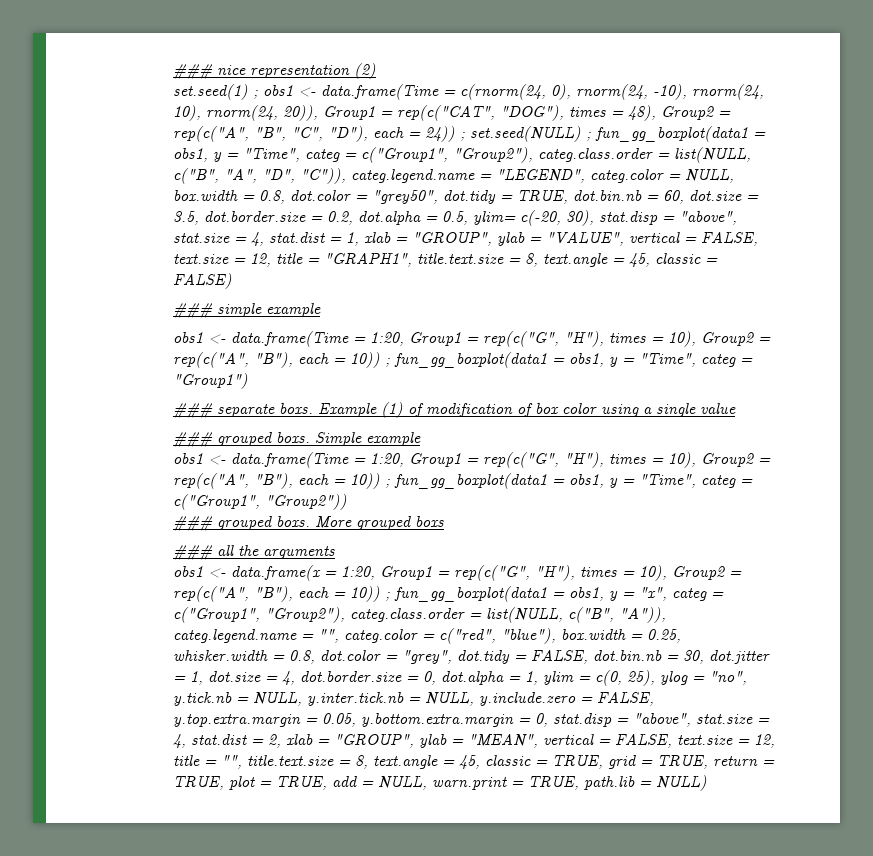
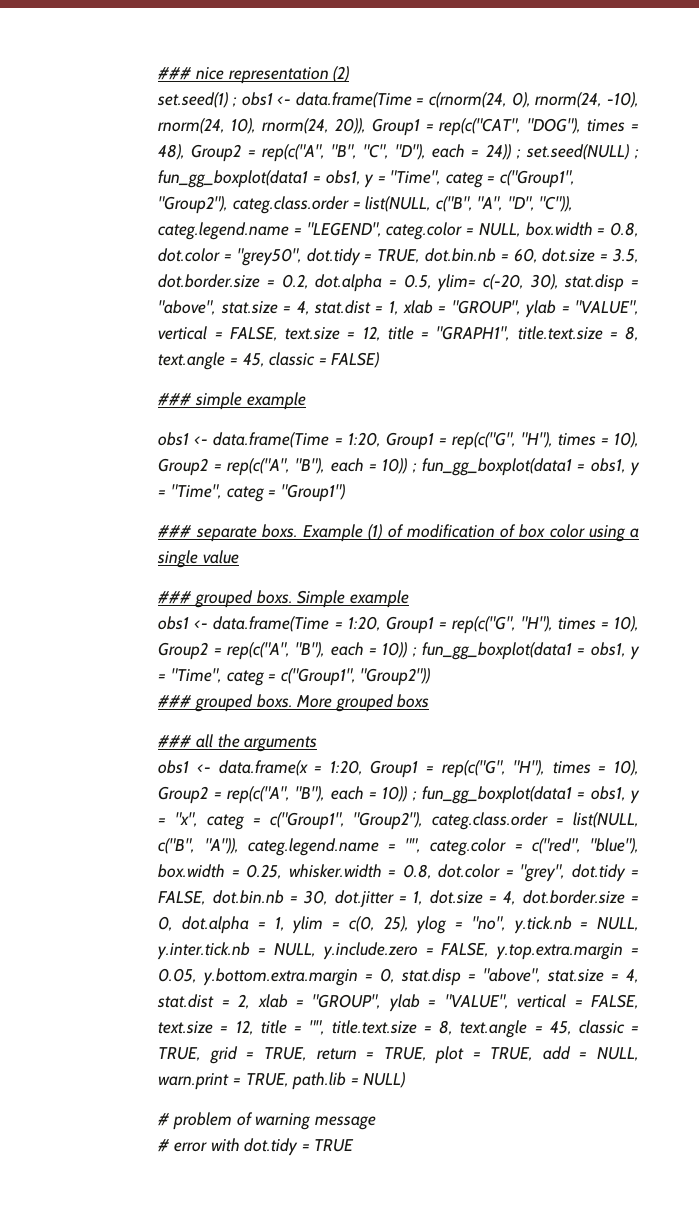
[467,733,538,748] "MEAN", -> [444,994,509,1009] "VALUE",
(707, 783) none -> [158,1112,376,1130] [158,1138,355,1156] // # problem of warning message // # error with dot.tidy = TRUE

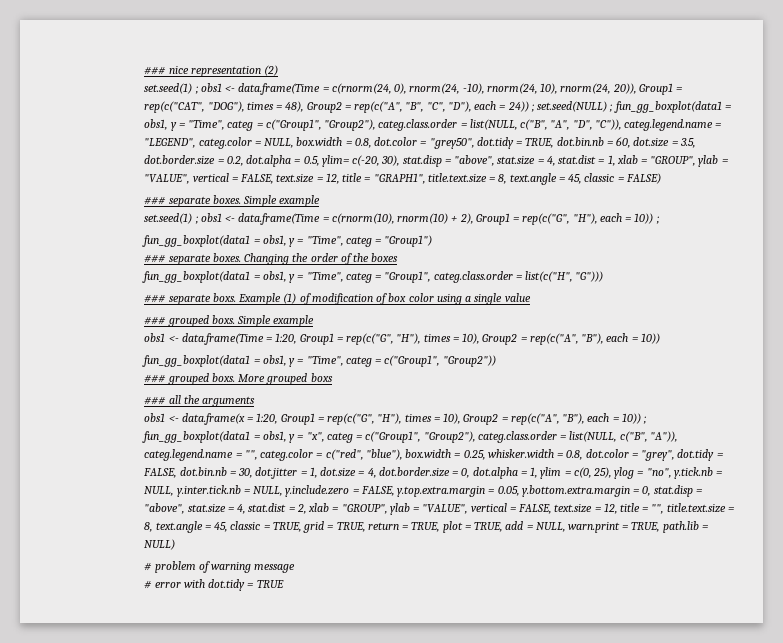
[194,392,306,410] [158,432,639,450] [158,458,417,476] simple example // obs1 <- data.frame(Time = 1:20, Group1 = rep(c("G", "H"), times = 10), Group2 = rep(c("A", "B"), each = 10)) ; -> [168,195,321,207] [144,213,659,225] separate boxes. Simple example // set.seed(1) ; obs1 <- data.frame(Time = c(rnorm(10), rnorm(10) + 2), Group1 = rep(c("G", "H"), each = 10)) ; //
(345, 493) none -> [144,253,399,265] [142,271,604,283] // ### separate boxes. Changing the order of the boxes // fun_gg_boxplot(data1 = obs1, y = "Time", categ = "Group1", categ.class.order = list(c("H", "G")))
[411,647,417,657] ; -> (660, 338) //

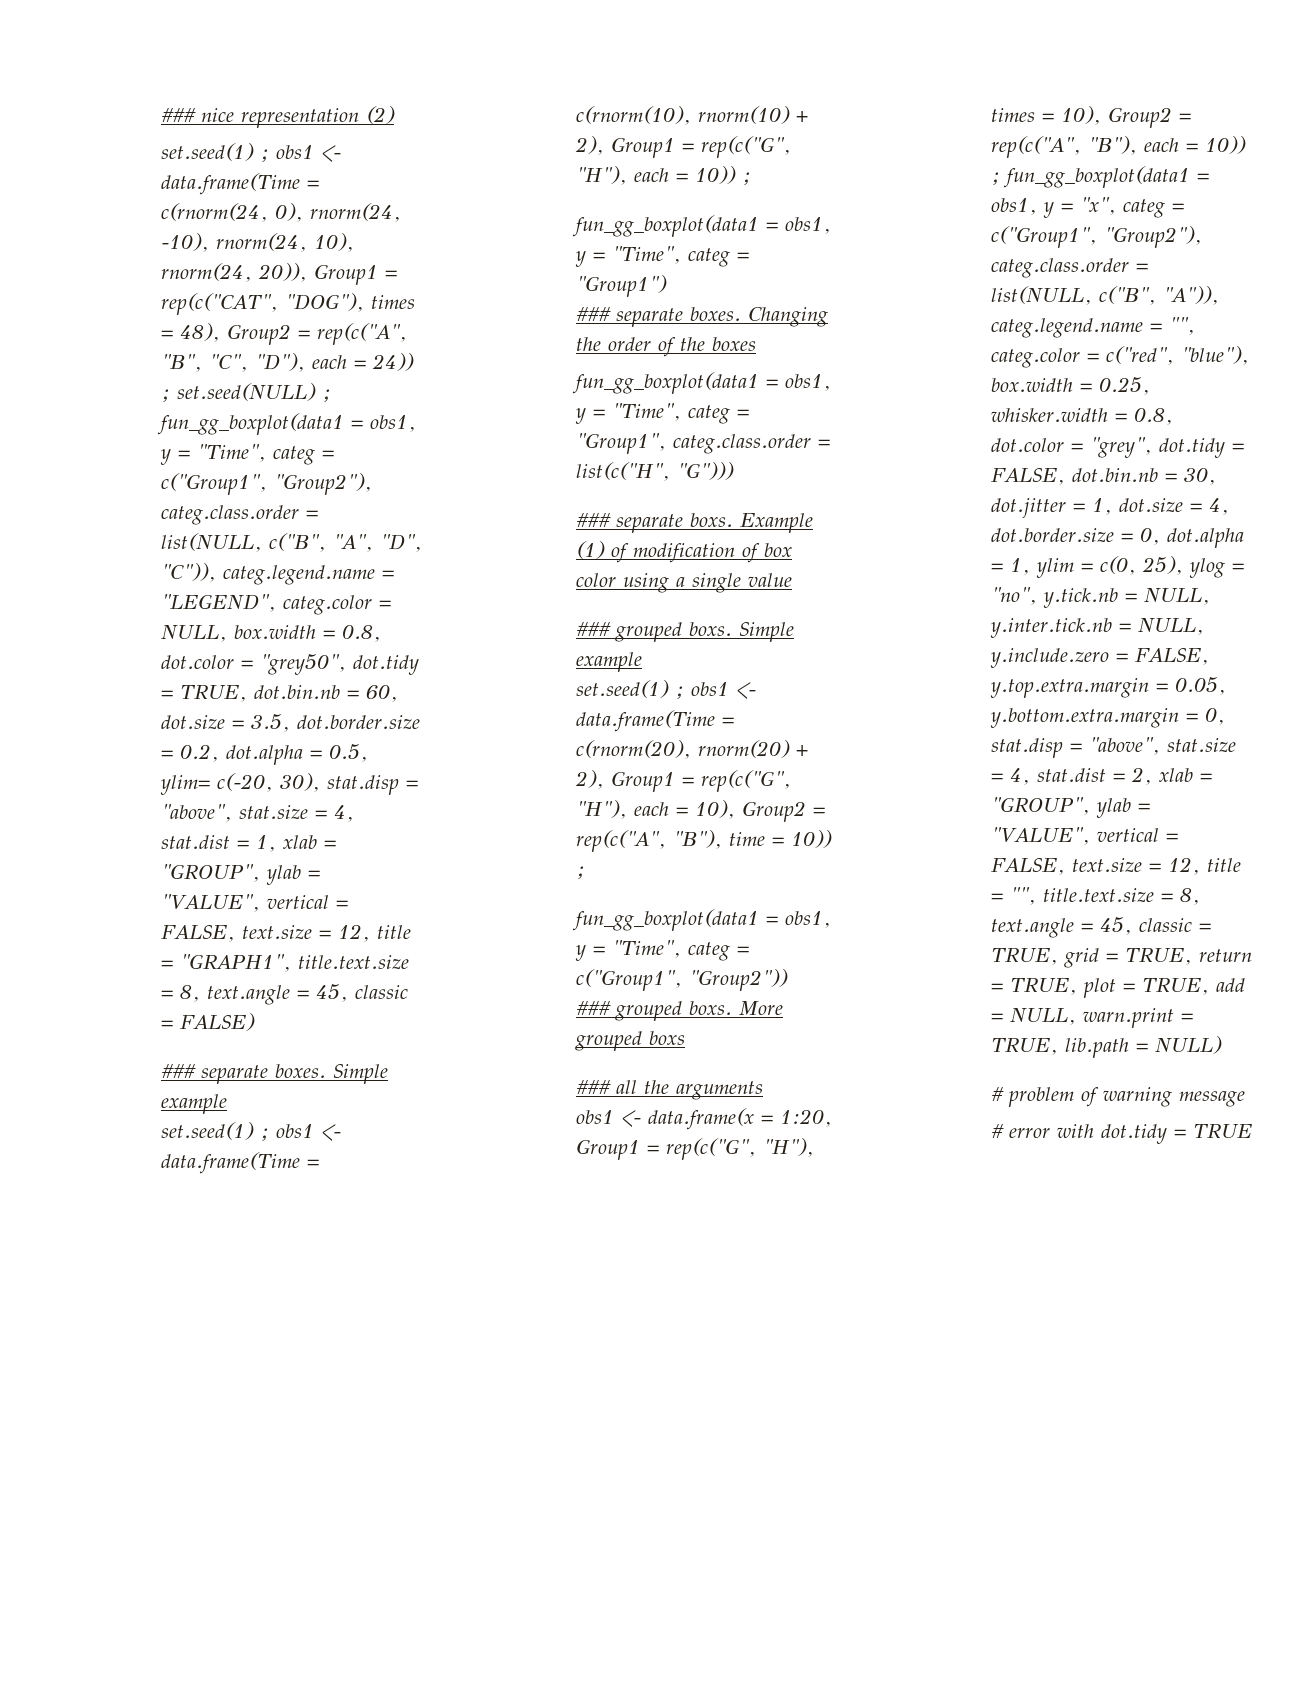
[144,333,660,345] obs1 <- data.frame(Time = 1:20, Group1 = rep(c("G", "H"), times = 10), Group2 = rep(c("A", "B"), each = 10)) -> [575,680,756,699] [575,710,734,732] [575,740,809,759] [574,770,791,792] [575,800,825,822] [575,830,832,852] [575,866,585,879] set.seed(1) ; obs1 <- data.frame(Time = c(rnorm(20), rnorm(20) + 2), Group1 = rep(c("G", "H"), each = 10), Group2 = rep(c("A", "B"), time = 10)) ;
[662,521,699,533] path.lib -> [1064,1038,1129,1058] lib.path

